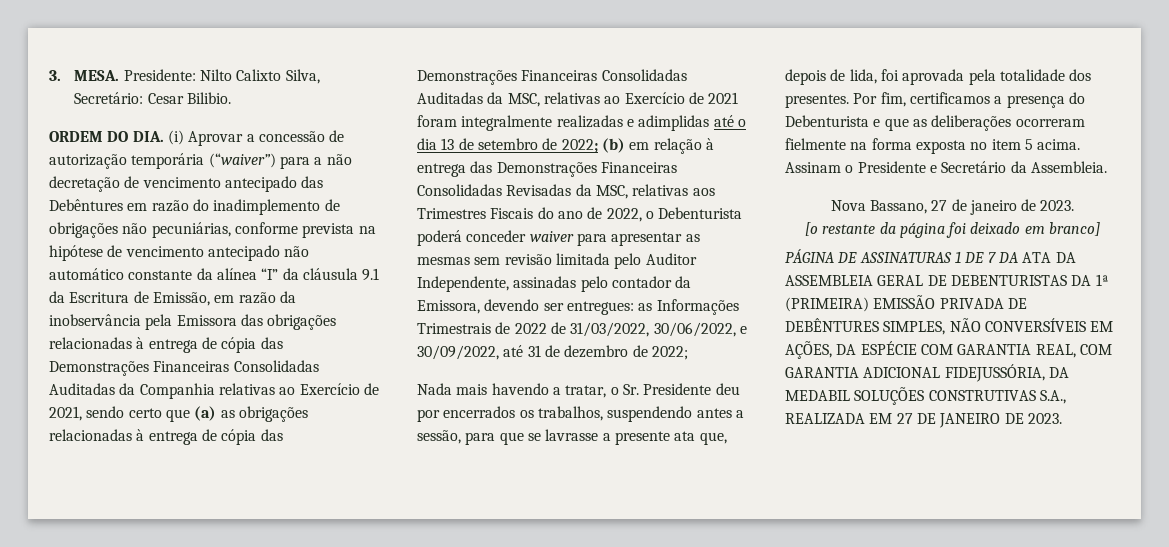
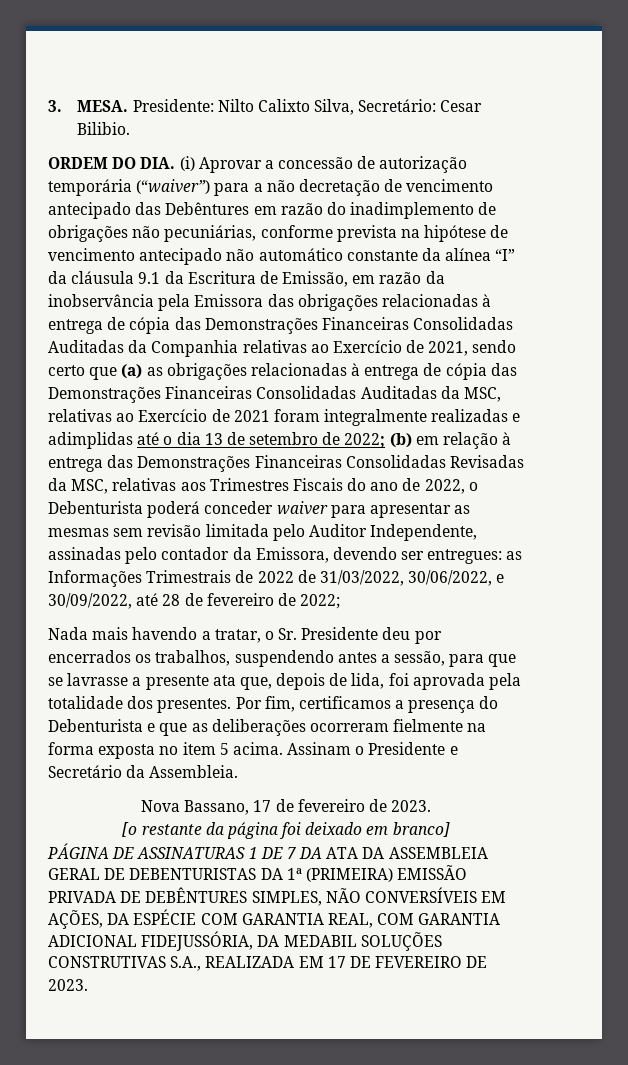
[527,345,629,358] 31 de dezembro -> [162,593,274,606] 28 de fevereiro
[931,199,1017,215] 27 de janeiro -> [253,799,365,812] 17 de fevereiro
[896,413,1001,428] 27 DE JANEIRO -> [327,956,463,968] 17 DE FEVEREIRO

